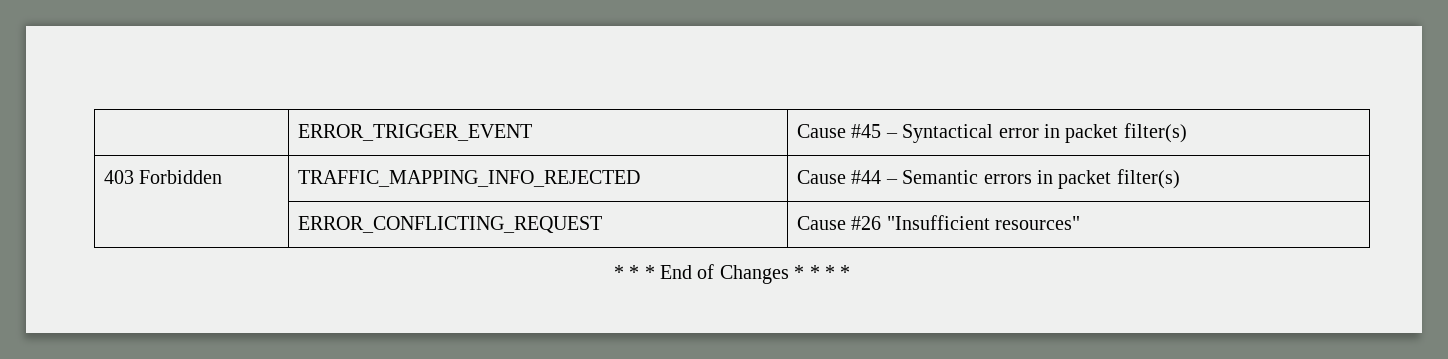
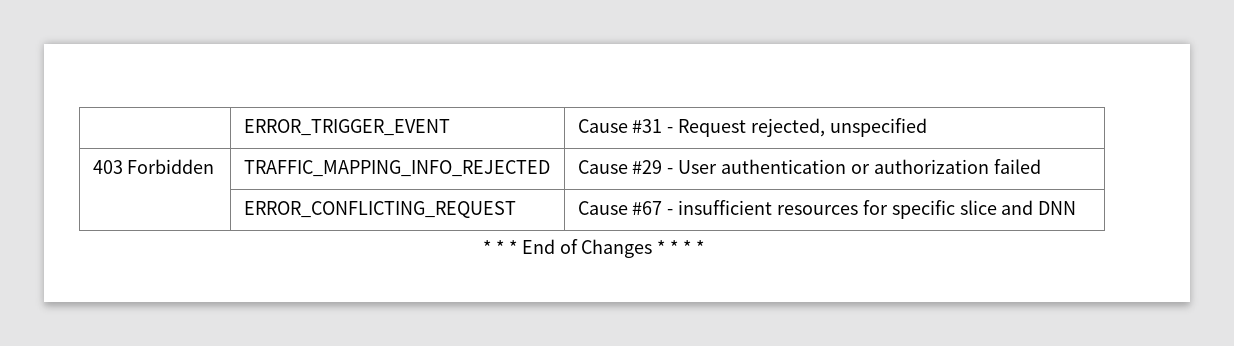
[851,123,1187,143] [103,170,223,184] [297,170,640,187] [796,169,1180,189] [297,216,602,233] [796,215,1081,230] #45 – Syntactical error in packet filter(s) // 403 Forbidden | TRAFFIC_MAPPING_INFO_REJECTED | Cause #44 – Semantic errors in packet filter(s) // | ERROR_CONFLICTING_REQUEST | Cause #26 "Insufficient resources" -> [632,118,927,137] [92,159,215,174] [243,160,550,177] [577,159,1041,174] [243,201,516,218] [577,200,1077,219] #31 - Request rejected, unspecified // 403 Forbidden | TRAFFIC_MAPPING_INFO_REJECTED | Cause #29 - User authentication or authorization failed // | ERROR_CONFLICTING_REQUEST | Cause #67 - insufficient resources for specific slice and DNN

